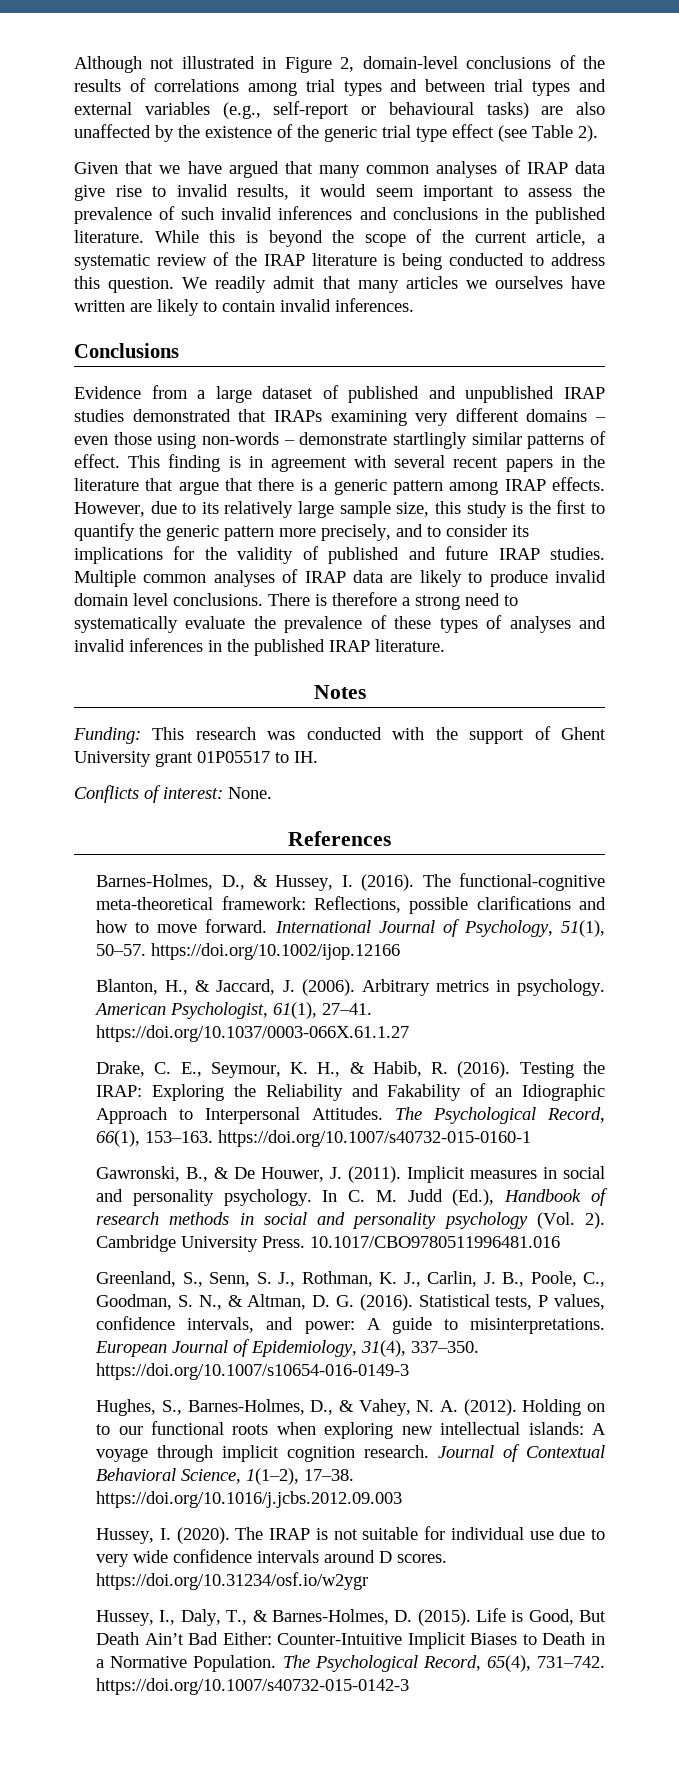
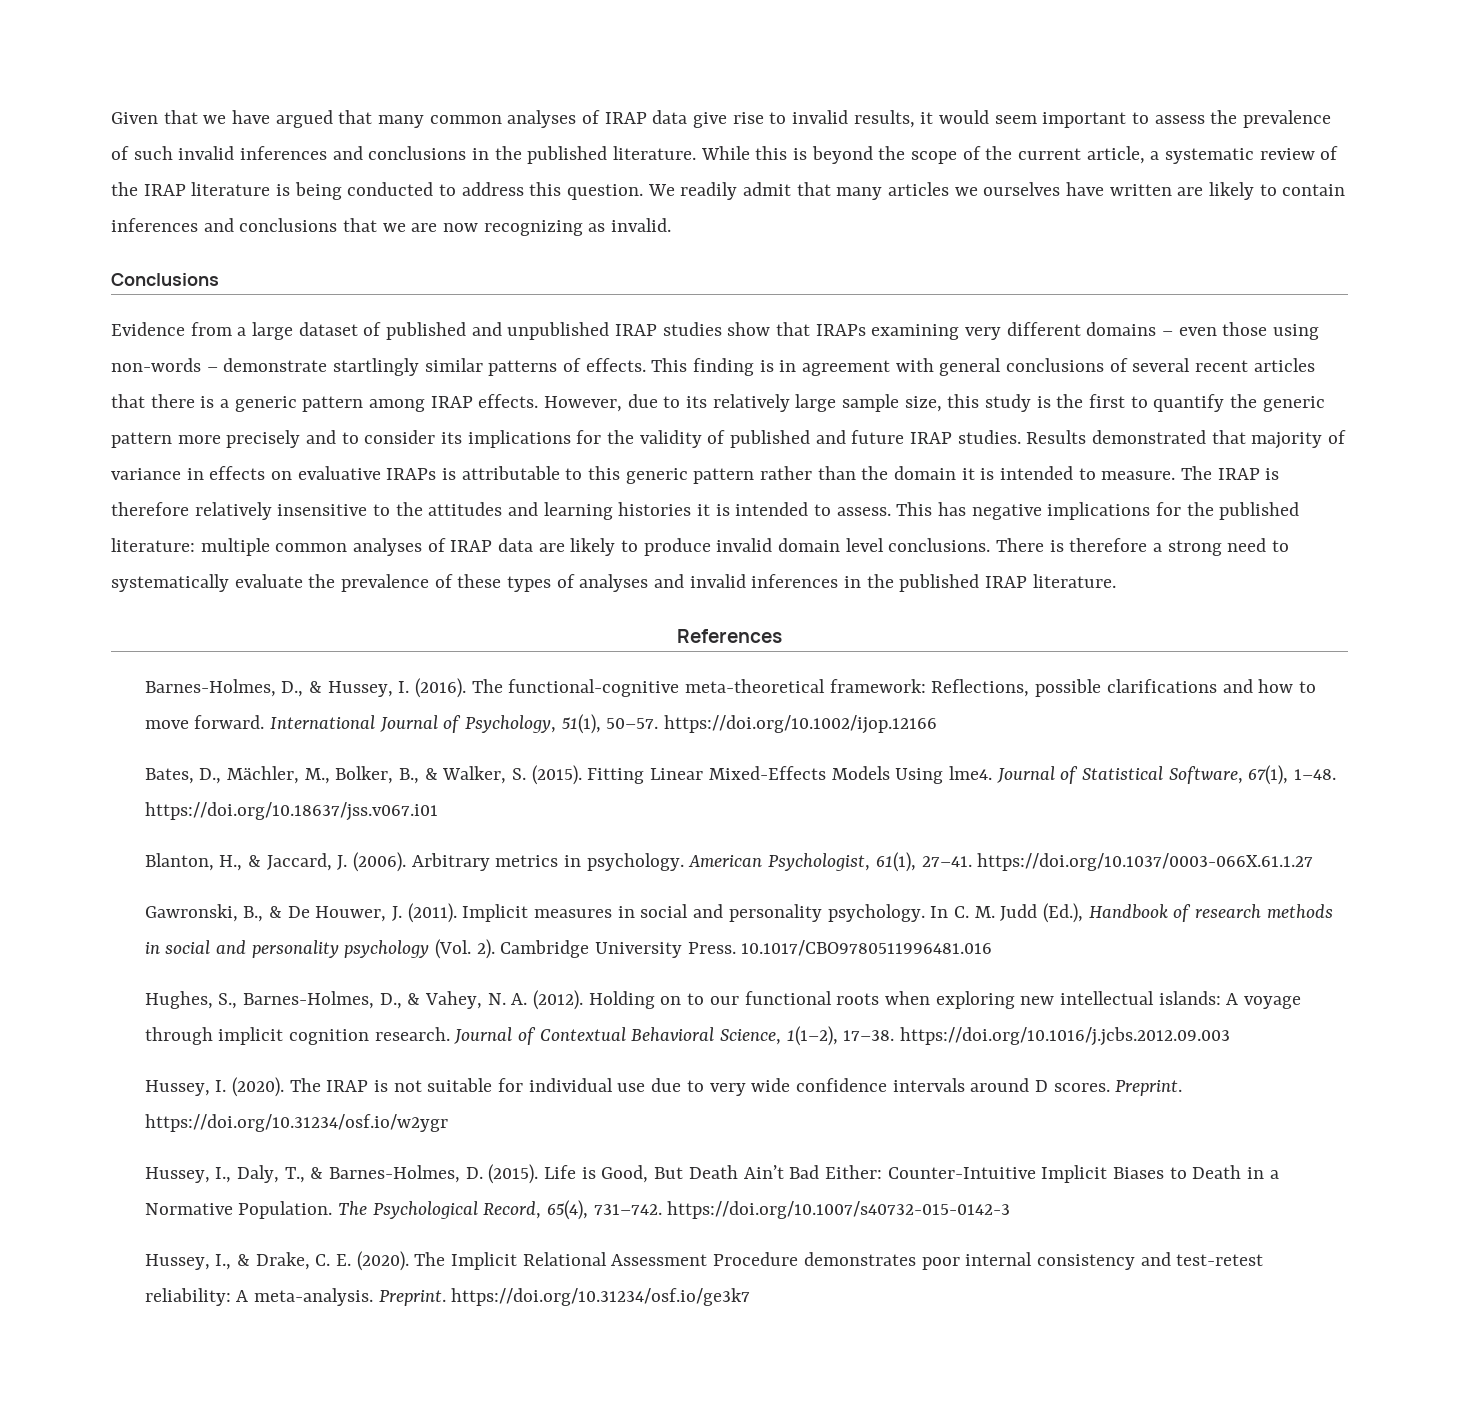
[74,55,606,73] [74,78,606,96] [74,101,605,119] [74,124,598,142] Although not illustrated in Figure 2, domain-level conclusions of the results of correlations among trial types and between trial types and external variables (e.g., self-report or behavioural tasks) are also unaffected by the existence of the generic trial type effect (see Table 2). // -> (111, 118) none
[280,298,414,312] invalid inferences. -> [111,218,672,236] inferences and conclusions that we are now recognizing as invalid.
[132,409,231,422] demonstrated -> [727,322,771,336] show
[74,454,120,468] effect. -> [585,358,646,372] effects.
[394,455,605,472] [74,478,219,495] several recent papers in the literature that argue -> [939,358,1315,376] general conclusions of several recent articles
[321,524,391,541] precisely, -> [226,430,301,448] precisely
[74,570,136,587] Multiple -> [1026,430,1347,449] [111,466,1280,484] [111,502,1300,520] [111,538,270,556] Results demonstrated that majority of variance in effects on evaluative IRAPs is attributable to this generic pattern rather than the domain it is intended to measure. The IRAP is therefore relatively insensitive to the attitudes and learning histories it is intended to assess. This has negative implications for the published literature: multiple
[313,685,366,699] [73,726,607,744] [74,751,318,767] [74,785,272,803] // Notes // Funding: This research was conducted with the support of Ghent University grant 01P05517 to IH. // Conflicts of interest: None. -> (1116, 581) none
(401, 951) none -> [144,765,1336,785] [144,802,438,821] // Bates, D., Mächler, M., Bolker, B., & Walker, S. (2015). Fitting Linear Mixed-Effects Models Using lme4. Journal of Statistical Software, 67(1), 1–48. https://doi.org/10.18637/jss.v067.i01
[96,1061,606,1078] [96,1083,606,1101] [96,1107,605,1124] [96,1130,532,1147] // Drake, C. E., Seymour, K. H., & Habib, R. (2016). Testing the IRAP: Exploring the Reliability and Fakability of an Idiographic Approach to Interpersonal Attitudes. The Psychological Record, 66(1), 153–163. https://doi.org/10.1007/s40732-015-0160-1 -> (1314, 862) none
[96,1271,605,1287] [96,1294,605,1311] [96,1316,605,1334] [95,1339,480,1357] [96,1363,410,1380] // Greenland, S., Senn, S. J., Rothman, K. J., Carlin, J. B., Poole, C., Goodman, S. N., & Altman, D. G. (2016). Statistical tests, P values, confidence intervals, and power: A guide to misinterpretations. European Journal of Epidemiology, 31(4), 337–350. https://doi.org/10.1007/s10654-016-0149-3 -> (993, 948) none
(448, 1558) none -> [1115,1080,1183,1096] Preprint.
(410, 1686) none -> [144,1251,1264,1271] [144,1288,751,1306] // Hussey, I., & Drake, C. E. (2020). The Implicit Relational Assessment Procedure demonstrates poor internal consistency and test-retest reliability: A meta-analysis. Preprint. https://doi.org/10.31234/osf.io/ge3k7

